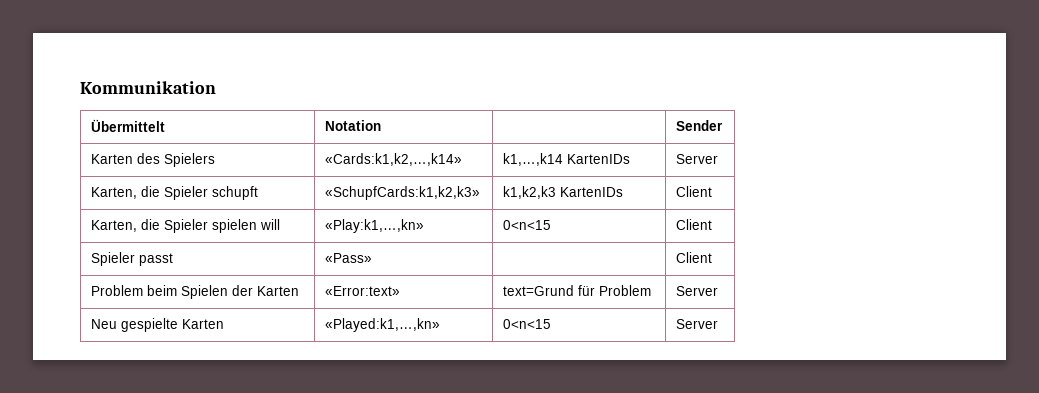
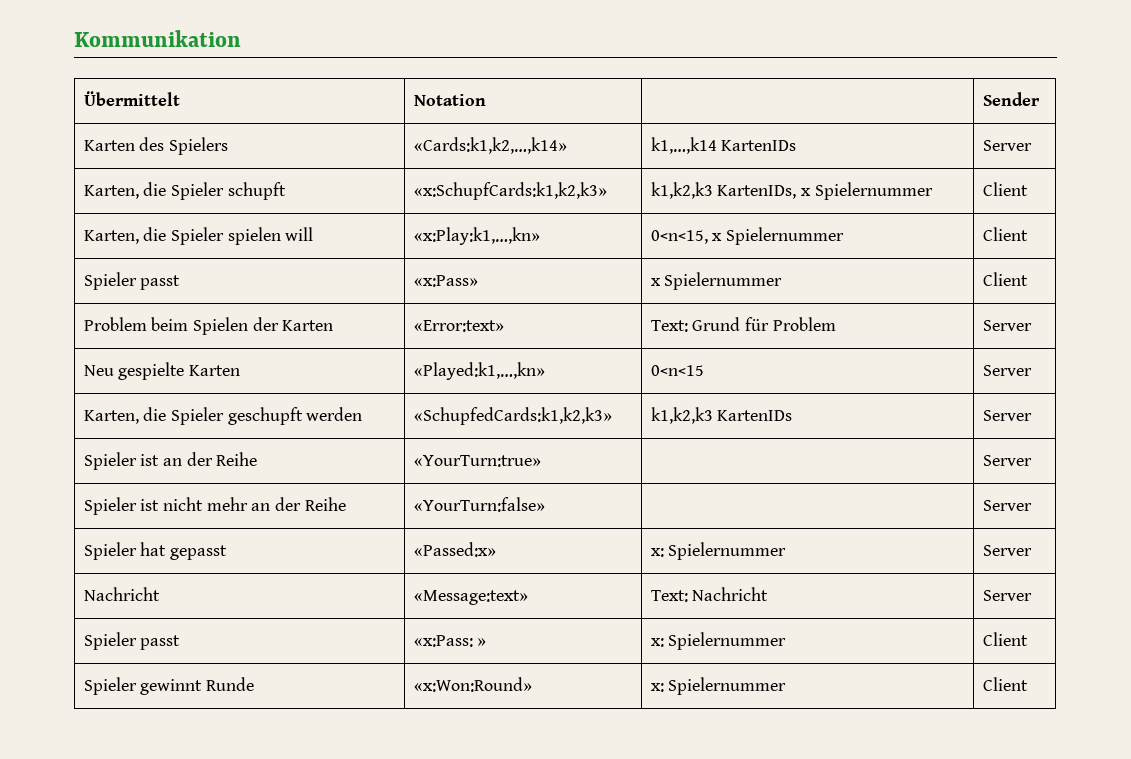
[325,186,481,200] [503,186,624,199] «SchupfCards:k1,k2,k3» | k1,k2,k3 KartenIDs -> [413,182,607,200] [650,182,933,200] «x:SchupfCards:k1,k2,k3» | k1,k2,k3 KartenIDs, x Spielernummer
[325,219,425,233] [503,220,552,230] «Play:k1,…,kn» | 0<n<15 -> [413,227,540,245] [650,227,844,245] «x:Play:k1,…,kn» | 0<n<15, x Spielernummer
[325,253,373,263] «Pass» | -> [413,275,478,287] [650,272,783,290] «x:Pass» | x Spielernummer
[503,285,575,296] text=Grund -> [650,317,741,332] Text: Grund
(719, 324) none -> [83,407,363,425] [413,407,612,425] [650,407,793,424] [982,410,1032,421] [83,452,258,470] [413,455,541,467] [982,455,1032,466] [83,497,346,515] [413,497,545,512] [982,500,1032,511] [83,542,227,560] [413,542,496,557] [650,542,787,560] [982,545,1032,556] [83,587,160,601] [413,590,528,605] [650,587,769,602] [982,590,1032,601] [83,632,181,650] [413,635,487,647] [650,632,787,650] [982,632,1028,646] [83,677,254,695] [413,677,532,692] [650,677,787,695] [982,677,1028,691] // Karten, die Spieler geschupft werden | «SchupfedCards:k1,k2,k3» | k1,k2,k3 KartenIDs | Server // Spieler ist an der Reihe | «YourTurn:true» | | Server // Spieler ist nicht mehr an der Reihe | «YourTurn:false» | | Server // Spieler hat gepasst | «Passed:x» | x: Spielernummer | Server // Nachricht | «Message:text» | Text: Nachricht | Server // Spieler passt | «x:Pass: » | x: Spielernummer | Client // Spieler gewinnt Runde | «x:Won:Round» | x: Spielernummer | Client

